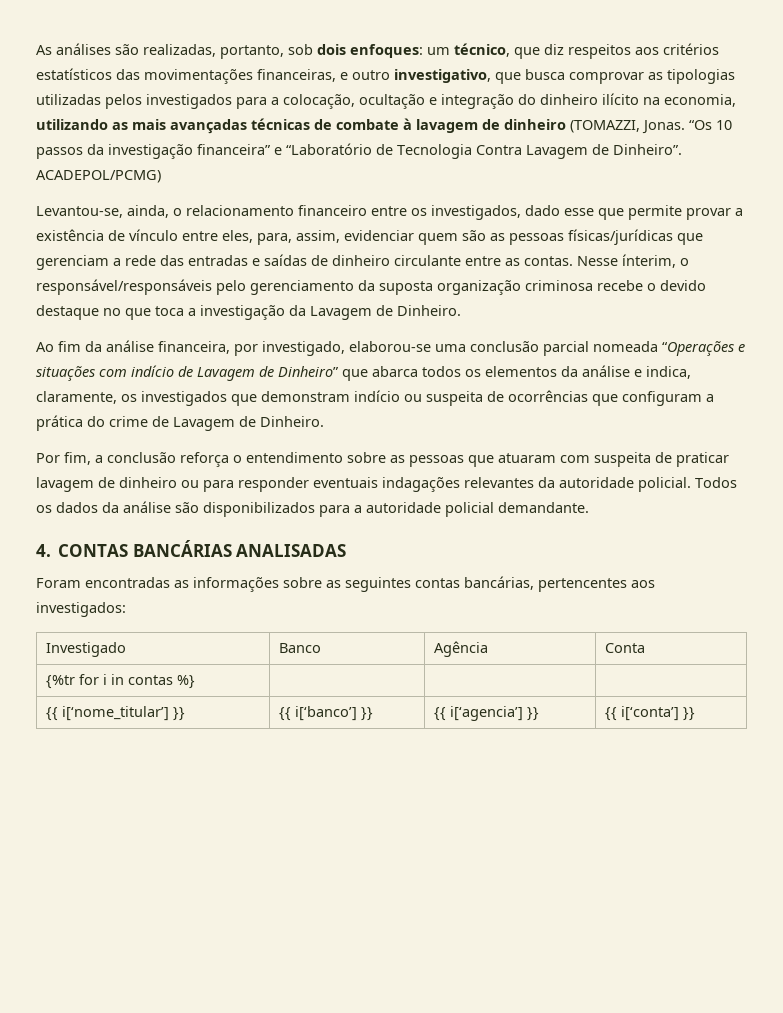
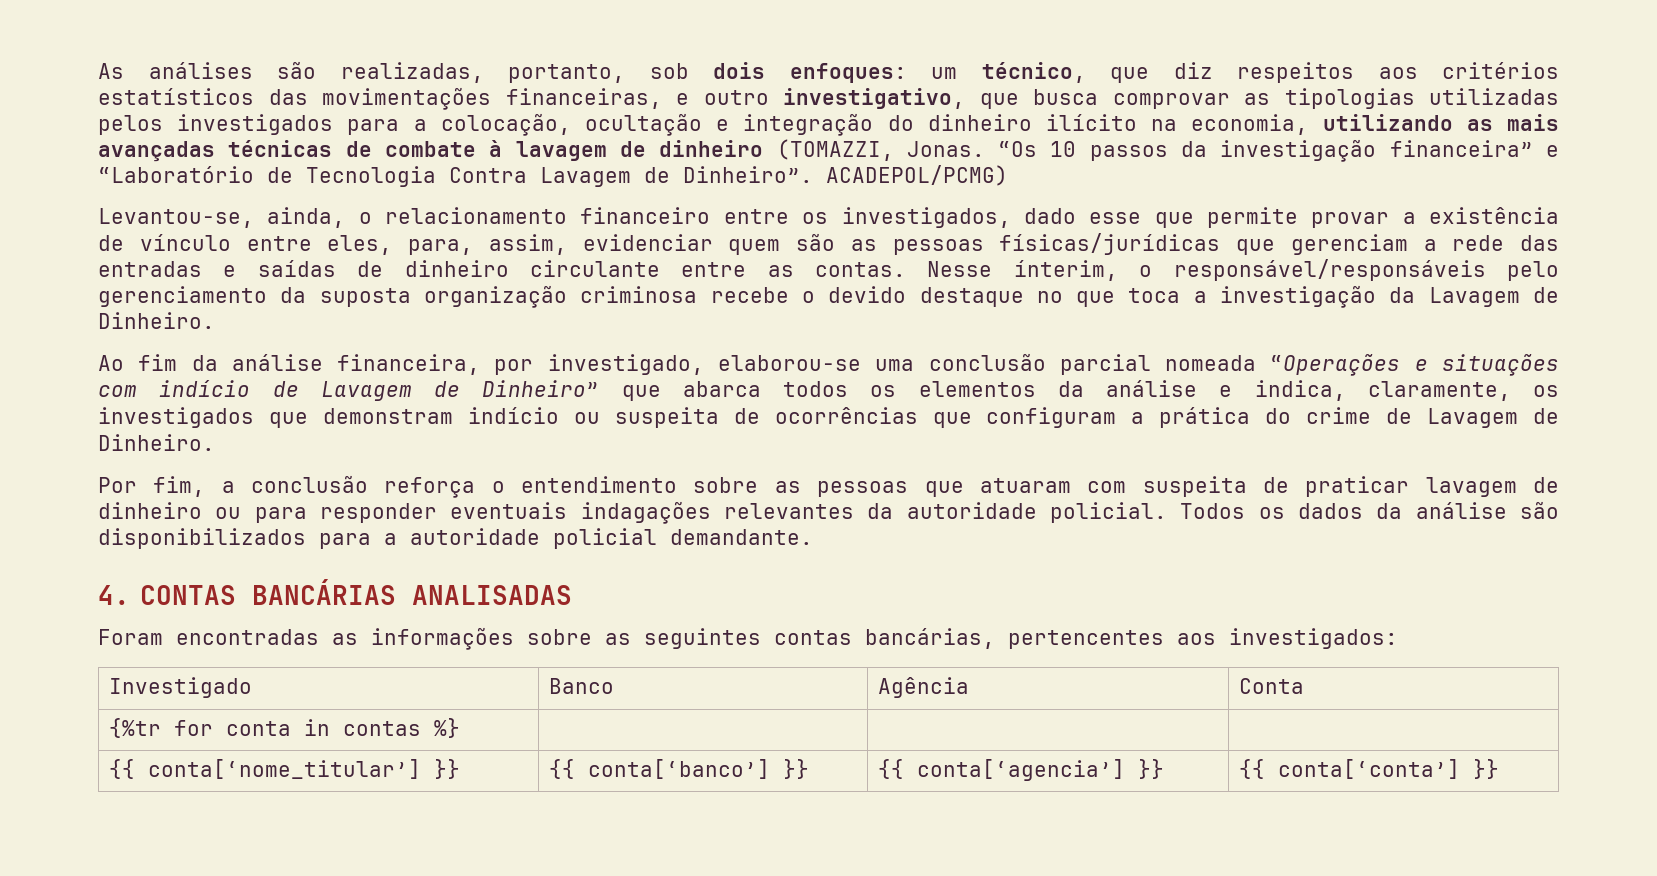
[103,674,108,685] i -> [225,721,291,736] conta
[62,706,186,721] [279,706,374,721] [434,706,540,721] [605,706,680,721] i[‘nome_titular’] }} | {{ i[‘banco’] }} | {{ i[‘agencia’] }} | {{ i[‘conta’] -> [147,759,460,779] [548,759,809,779] [877,759,1164,781] [1238,759,1460,779] conta[‘nome_titular’] }} | {{ conta[‘banco’] }} | {{ conta[‘agencia’] }} | {{ conta[‘conta’]

